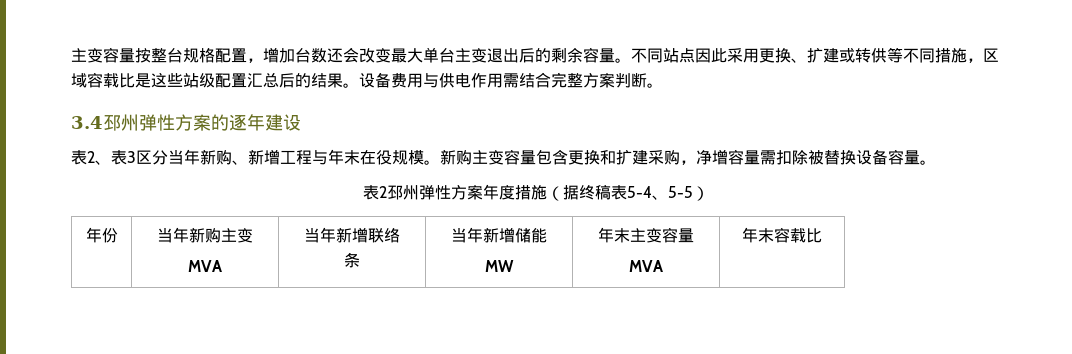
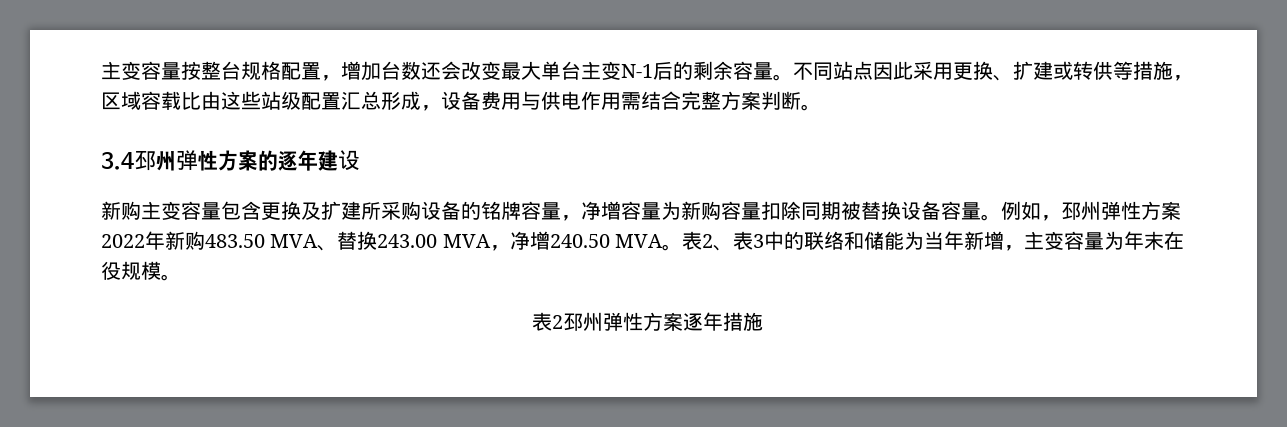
[487,48,519,63] 退出 -> [621,64,653,78] N-1
[903,48,935,63] 不同 -> (1133, 70) none
[135,73,151,88] 是 -> [201,91,221,110] 由
[279,73,359,88] 后的结果。 -> [381,91,441,111] 形成，
[71,149,440,165] 表2、表3区分当年新购、新增工程与年末在役规模。 -> (360, 160) none
[600,149,920,165] 和扩建采购，净增容量需扣除被替换设备容量 -> [301,201,1181,221] [101,231,1185,251] [101,261,161,280] 及扩建所采购设备的铭牌容量，净增容量为新购容量扣除同期被替换设备容量。例如，邳州弹性方案2022年新购483.50 MVA、替换243.00 MVA，净增240.50 MVA。表2、表3中的联络和储能为当年新增，主变容量为年末在役规模
[483,184,709,201] [85,227,118,243] [157,227,253,243] [188,260,222,272] [304,227,400,243] [344,252,360,268] [451,227,547,243] [485,260,514,272] [598,227,694,243] [629,260,663,272] [742,227,822,243] 年度措施（据终稿表5-4、5-5） // 年份 | 当年新购主变 // MVA | 当年新增联络 // 条 | 当年新增储能 // MW | 年末主变容量 // MVA | 年末容载比 -> [683,312,763,331] 逐年措施

